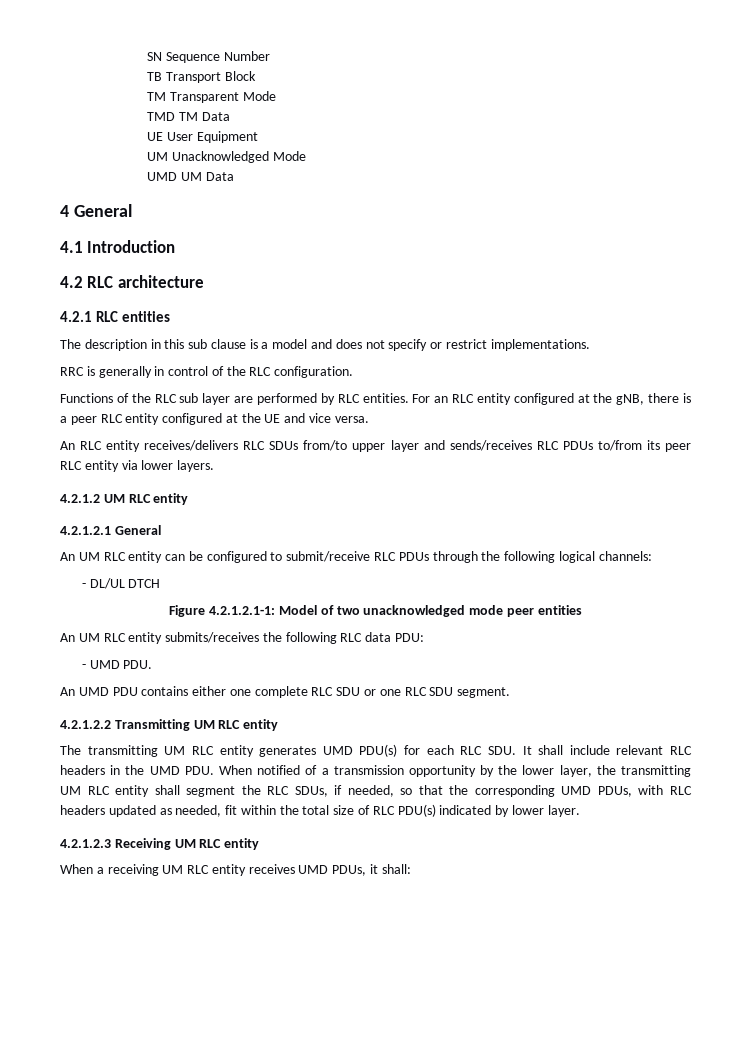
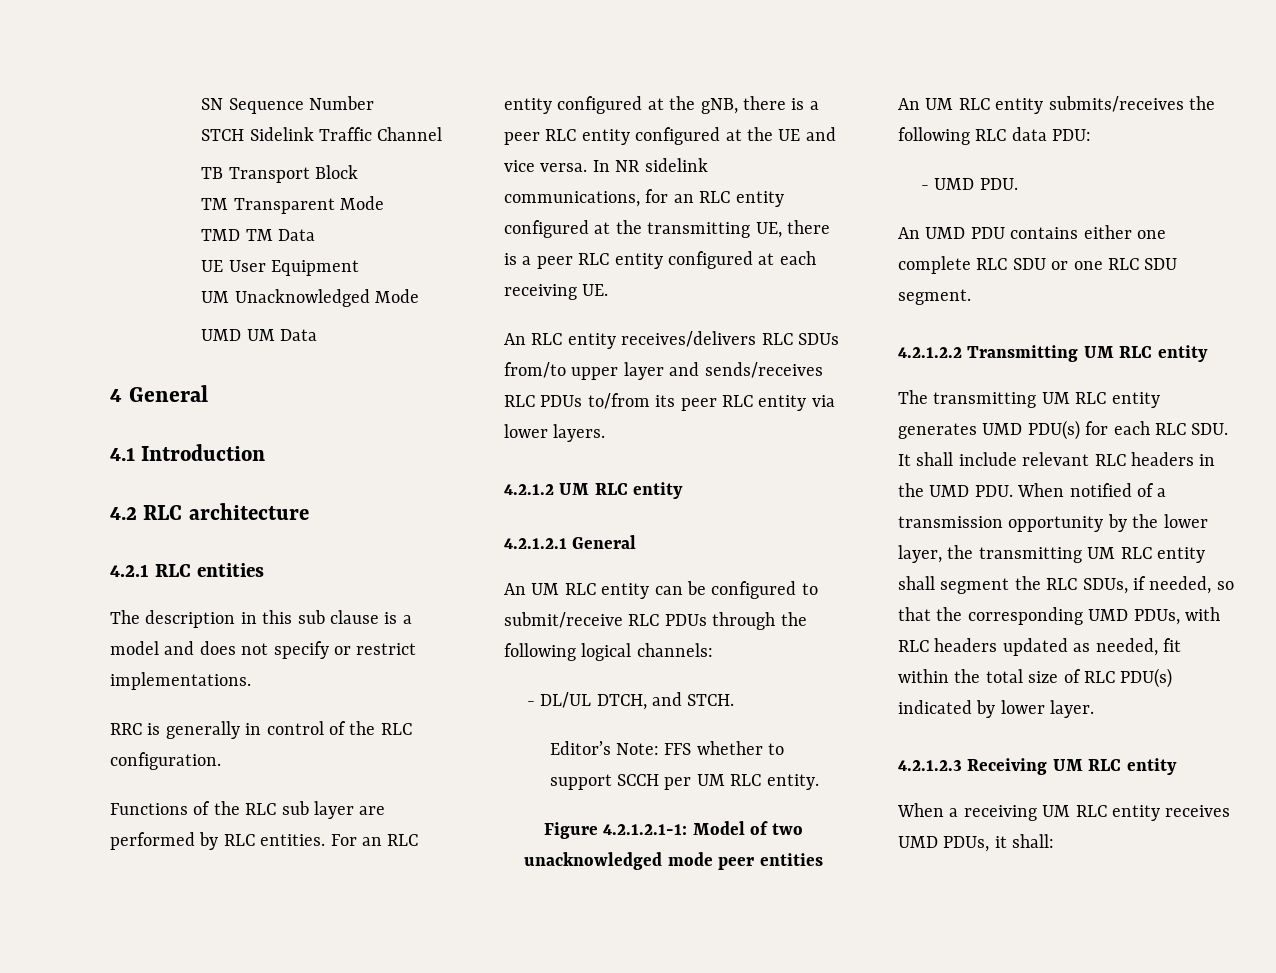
(270, 56) none -> [201,127,443,141] // STCH Sidelink Traffic Channel
(369, 419) none -> [592,158,708,172] [504,189,784,207] [504,220,830,238] [504,251,816,269] [504,284,609,300] In NR sidelink communications, for an RLC entity configured at the transmitting UE, there is a peer RLC entity configured at each receiving UE.
[128,579,161,588] DTCH -> [596,692,735,710] [549,741,785,755] [549,774,819,790] DTCH, and STCH. // Editor’s Note: FFS whether to support SCCH per UM RLC entity.

